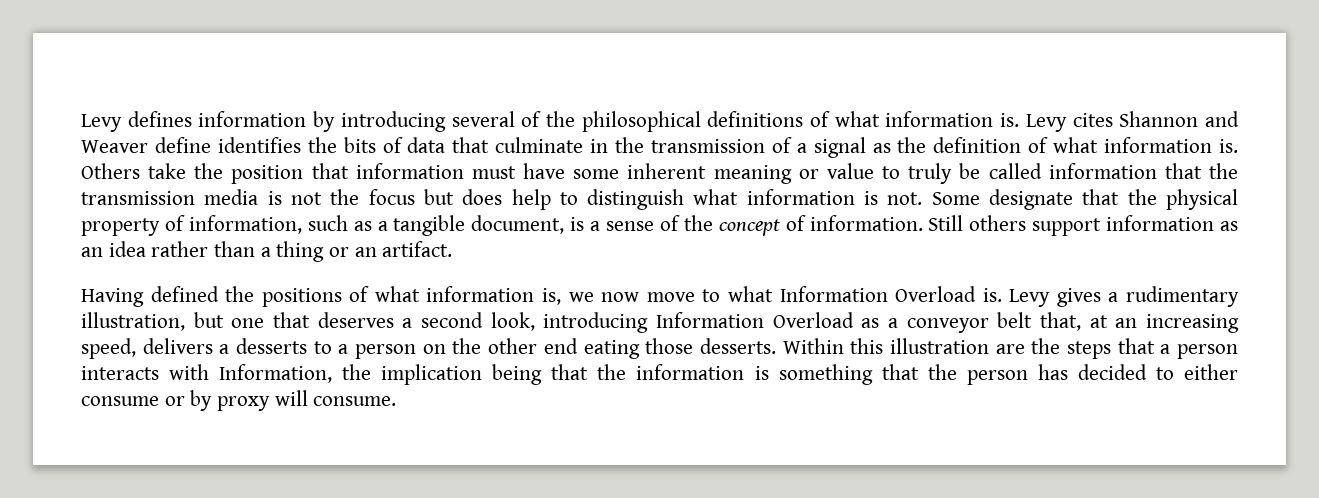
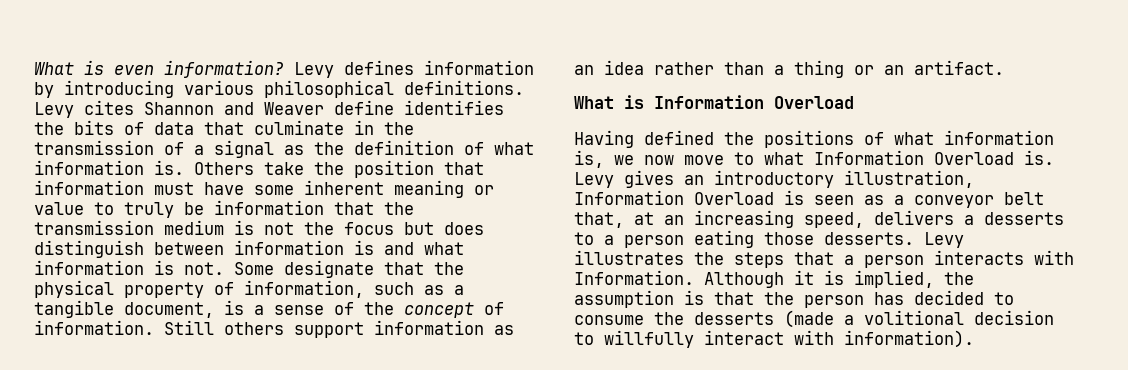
(81, 123) none -> [34,60,284,78] What is even information?
[451,111,1020,132] several of the philosophical definitions of what information is. -> [184,80,524,98] various philosophical definitions.
[988,163,1042,179] called -> (204, 208) none
[204,189,259,205] media -> [164,220,224,235] medium
[511,189,685,210] help to distinguish -> [34,240,414,258] distinguish between information is and
(453, 249) none -> [574,95,854,109] // What is Information Overload
[1108,286,1239,307] [81,312,854,333] a rudimentary illustration, but one that deserves a second look, introducing Information Overload -> [684,170,974,188] [574,190,854,205] an introductory illustration, Information Overload is seen
[422,338,1025,359] on the other end eating those desserts. Within this illustration are -> [694,230,964,248] [574,250,684,265] eating those desserts. Levy illustrates
[219,364,873,385] Information, the implication being that the information is something -> [574,270,974,288] [574,290,704,308] Information. Although it is implied, the assumption is
[1183,364,1238,380] [81,390,397,411] either consume or by proxy will consume. -> [574,310,1054,328] [574,330,974,348] consume the desserts (made a volitional decision to willfully interact with information).

